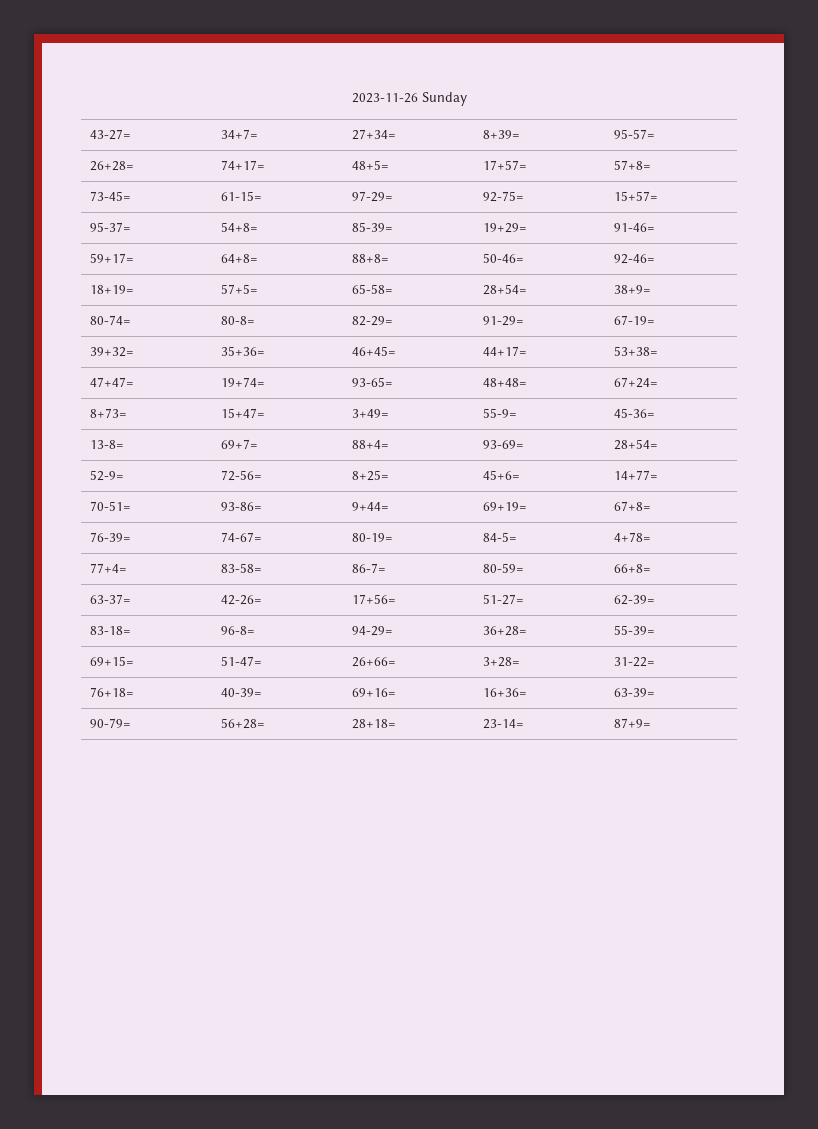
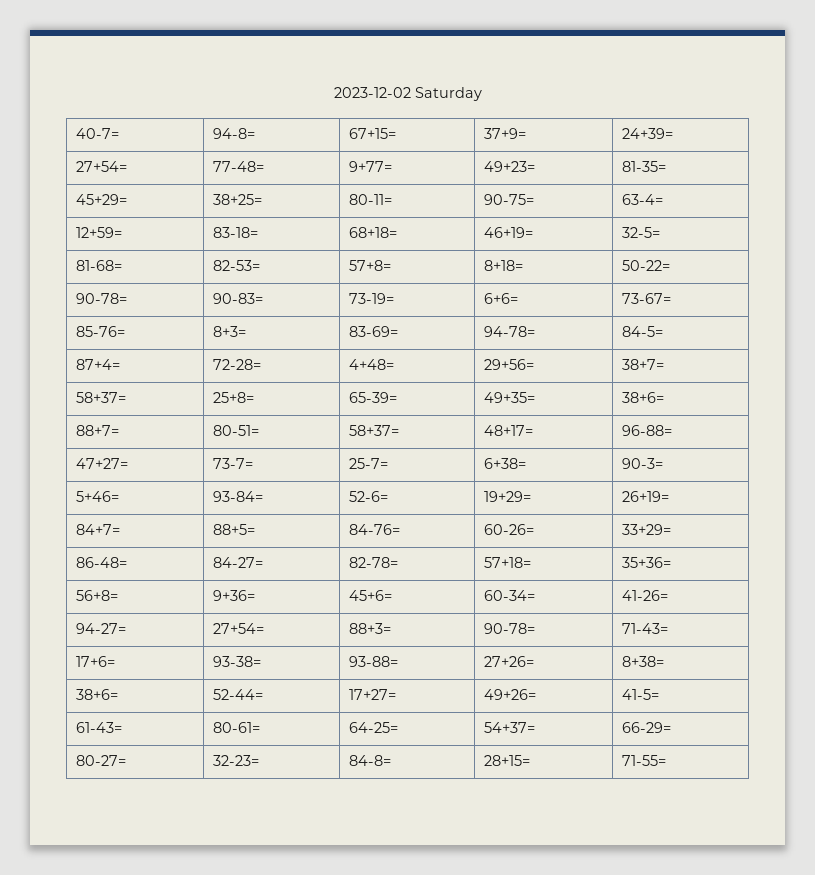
[351,92,467,106] [89,129,131,140] [220,129,258,139] [351,129,396,140] [482,130,520,139] [613,129,655,139] [89,161,134,171] [220,160,265,170] [351,160,389,170] [482,160,527,170] [613,160,651,170] [89,191,131,201] [220,191,262,201] [351,191,393,202] [482,191,524,202] [613,191,658,201] [89,222,131,232] [220,222,258,232] [351,222,393,232] [482,223,527,233] [613,223,655,232] [89,253,134,263] [220,254,258,263] [351,254,389,263] [482,253,524,263] [613,254,655,264] [89,285,134,294] [220,284,258,294] [351,284,393,294] [482,284,527,295] [613,285,651,294] [89,315,131,325] [220,316,255,325] [351,316,393,326] [482,316,524,326] [613,315,655,325] [89,347,134,357] [220,346,265,356] [351,346,396,356] [482,346,527,356] [613,346,658,356] [89,377,134,387] [220,377,265,387] [351,377,393,387] [482,378,527,387] [613,377,658,388] [89,408,127,418] [220,408,265,418] [351,409,389,418] [482,408,517,418] [613,408,655,418] [89,440,124,449] [220,439,258,449] [351,440,389,449] [482,440,524,449] [613,439,658,450] [89,470,124,481] [220,470,262,481] [351,470,389,481] [482,470,520,480] [613,470,658,480] [89,501,131,511] [220,502,262,511] [351,502,389,511] [482,502,527,511] [613,501,651,511] [89,532,131,542] [220,532,262,542] [351,533,393,542] [482,532,517,542] [613,532,651,542] [89,563,127,573] [220,563,262,573] [351,563,386,573] [482,563,524,573] [613,564,651,573] [89,594,131,604] [220,595,262,605] [351,594,396,604] [482,594,524,605] [613,595,655,605] [89,626,131,635] [220,626,255,635] [351,626,393,636] [482,626,527,636] [613,625,655,635] [89,656,134,666] [220,656,262,666] [351,657,396,667] [482,657,520,667] [613,657,655,667] [89,687,134,697] [220,688,262,697] [351,688,396,697] [482,688,527,697] [613,688,655,697] [89,718,131,728] [220,718,265,729] [351,719,396,729] [482,719,524,729] [613,718,651,728] 2023-11-26 Sunday // 43-27= | 34+7= | 27+34= | 8+39= | 95-57= // 26+28= | 74+17= | 48+5= | 17+57= | 57+8= // 73-45= | 61-15= | 97-29= | 92-75= | 15+57= // 95-37= | 54+8= | 85-39= | 19+29= | 91-46= // 59+17= | 64+8= | 88+8= | 50-46= | 92-46= // 18+19= | 57+5= | 65-58= | 28+54= | 38+9= // 80-74= | 80-8= | 82-29= | 91-29= | 67-19= // 39+32= | 35+36= | 46+45= | 44+17= | 53+38= // 47+47= | 19+74= | 93-65= | 48+48= | 67+24= // 8+73= | 15+47= | 3+49= | 55-9= | 45-36= // 13-8= | 69+7= | 88+4= | 93-69= | 28+54= // 52-9= | 72-56= | 8+25= | 45+6= | 14+77= // 70-51= | 93-86= | 9+44= | 69+19= | 67+8= // 76-39= | 74-67= | 80-19= | 84-5= | 4+78= // 77+4= | 83-58= | 86-7= | 80-59= | 66+8= // 63-37= | 42-26= | 17+56= | 51-27= | 62-39= // 83-18= | 96-8= | 94-29= | 36+28= | 55-39= // 69+15= | 51-47= | 26+66= | 3+28= | 31-22= // 76+18= | 40-39= | 69+16= | 16+36= | 63-39= // 90-79= | 56+28= | 28+18= | 23-14= | 87+9= -> [333,87,482,101] [76,128,120,139] [213,128,256,139] [349,128,397,139] [484,128,527,139] [622,128,674,139] [76,161,128,172] [213,161,265,172] [349,161,393,172] [484,161,536,172] [622,161,667,172] [76,194,128,205] [213,194,263,205] [349,194,393,205] [484,194,535,205] [622,194,664,205] [76,227,123,238] [213,227,259,238] [349,227,398,238] [484,227,534,238] [622,227,661,238] [76,260,123,271] [213,260,261,271] [349,260,392,271] [484,260,524,271] [622,260,671,271] [76,293,128,304] [213,293,264,304] [349,293,395,304] [484,293,519,304] [622,293,672,304] [76,326,126,337] [213,326,247,337] [349,326,399,337] [484,326,536,337] [622,326,664,337] [76,359,121,370] [213,359,262,370] [349,359,395,370] [484,359,535,370] [622,359,665,370] [76,392,127,403] [213,392,255,403] [349,392,398,403] [484,392,536,403] [622,392,665,403] [76,425,120,436] [213,425,260,436] [349,425,400,436] [484,425,534,436] [622,425,673,436] [76,458,129,469] [213,458,254,469] [349,458,389,469] [484,458,527,469] [622,458,664,469] [76,491,120,502] [213,491,264,502] [349,491,389,502] [484,491,532,502] [622,491,670,502] [76,524,121,535] [213,524,256,535] [349,524,401,535] [484,524,535,535] [622,524,672,535] [76,557,128,568] [213,557,264,568] [349,557,399,568] [484,557,532,568] [622,557,672,568] [76,590,119,601] [213,590,256,601] [349,590,393,601] [484,590,536,601] [622,590,669,601] [76,623,127,634] [213,623,265,634] [349,623,392,634] [484,623,536,634] [622,623,669,634] [76,656,116,667] [213,656,262,667] [349,656,399,667] [484,656,535,667] [622,656,665,667] [76,689,119,700] [213,689,264,700] [349,689,397,700] [484,689,537,700] [622,689,660,700] [76,722,123,733] [213,722,261,733] [349,722,399,733] [484,722,536,733] [622,722,672,733] [76,755,127,766] [213,755,260,766] [349,755,392,766] [484,755,531,766] [622,755,667,766] 2023-12-02 Saturday // 40-7= | 94-8= | 67+15= | 37+9= | 24+39= // 27+54= | 77-48= | 9+77= | 49+23= | 81-35= // 45+29= | 38+25= | 80-11= | 90-75= | 63-4= // 12+59= | 83-18= | 68+18= | 46+19= | 32-5= // 81-68= | 82-53= | 57+8= | 8+18= | 50-22= // 90-78= | 90-83= | 73-19= | 6+6= | 73-67= // 85-76= | 8+3= | 83-69= | 94-78= | 84-5= // 87+4= | 72-28= | 4+48= | 29+56= | 38+7= // 58+37= | 25+8= | 65-39= | 49+35= | 38+6= // 88+7= | 80-51= | 58+37= | 48+17= | 96-88= // 47+27= | 73-7= | 25-7= | 6+38= | 90-3= // 5+46= | 93-84= | 52-6= | 19+29= | 26+19= // 84+7= | 88+5= | 84-76= | 60-26= | 33+29= // 86-48= | 84-27= | 82-78= | 57+18= | 35+36= // 56+8= | 9+36= | 45+6= | 60-34= | 41-26= // 94-27= | 27+54= | 88+3= | 90-78= | 71-43= // 17+6= | 93-38= | 93-88= | 27+26= | 8+38= // 38+6= | 52-44= | 17+27= | 49+26= | 41-5= // 61-43= | 80-61= | 64-25= | 54+37= | 66-29= // 80-27= | 32-23= | 84-8= | 28+15= | 71-55=

